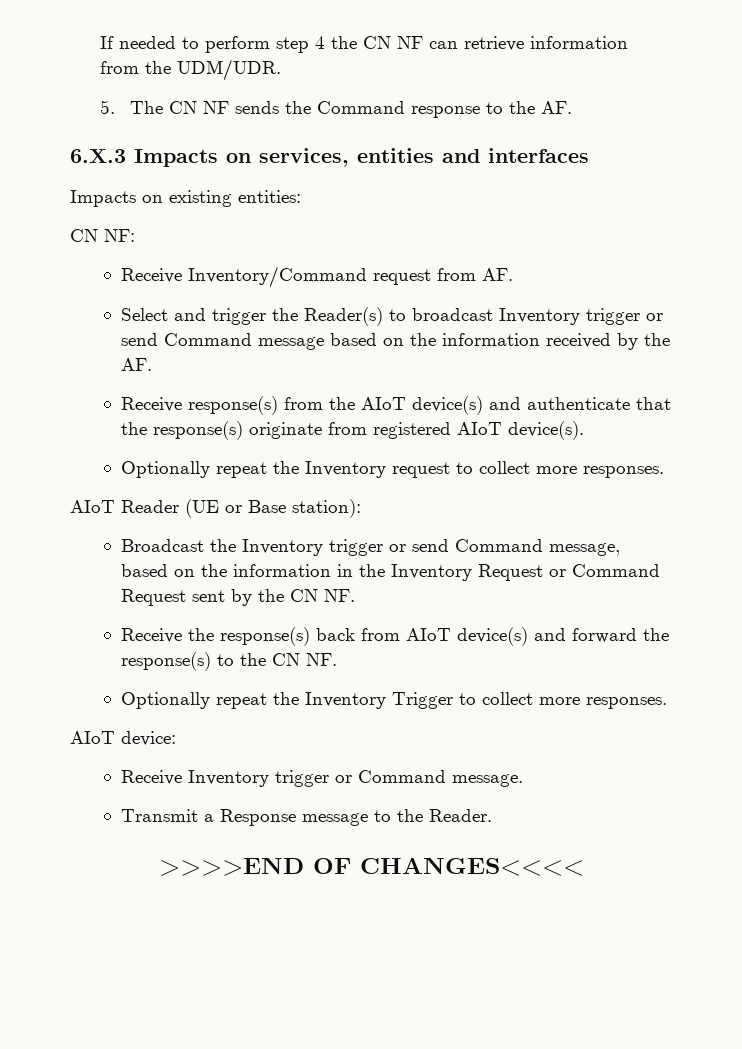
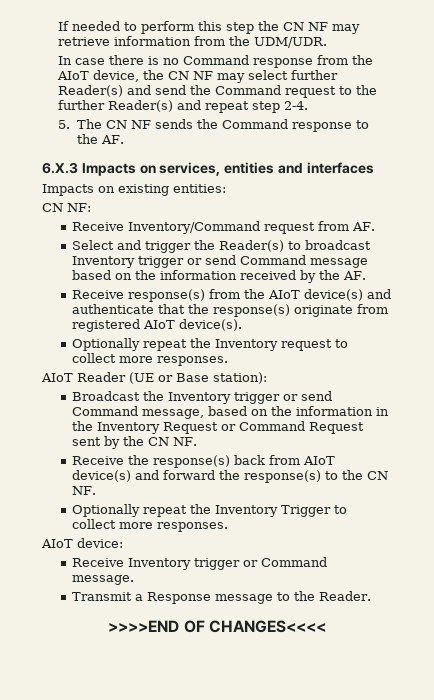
[275,36,458,53] step 4 the CN NF can -> [198,21,361,34] this step the CN NF may
(281, 70) none -> [58,55,374,68] [57,70,339,83] [58,85,378,98] [58,100,309,113] // In case there is no Command response from the AIoT device, the CN NF may select further Reader(s) and send the Command request to the further Reader(s) and repeat step 2-4.

